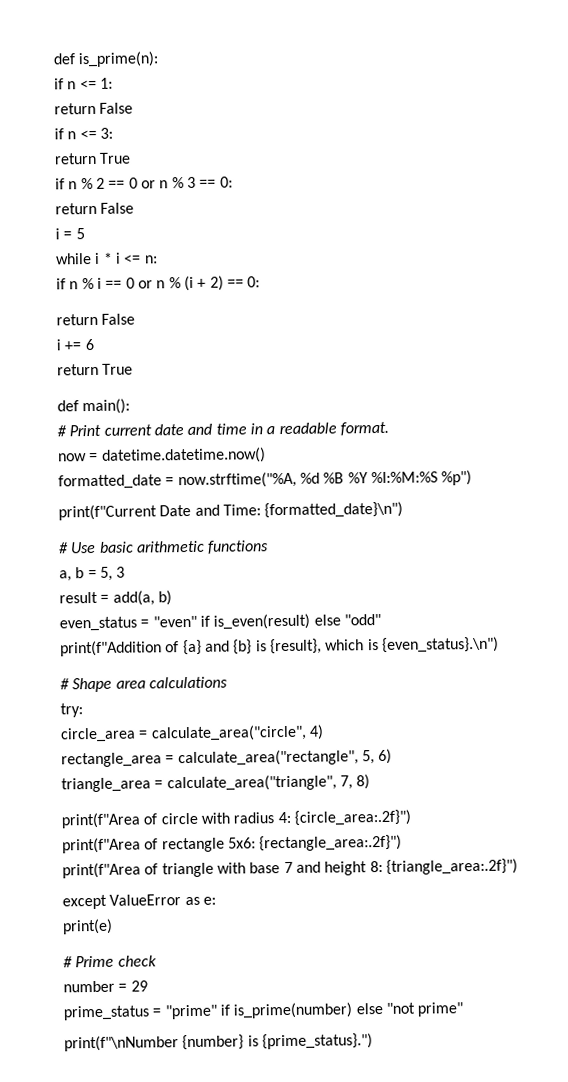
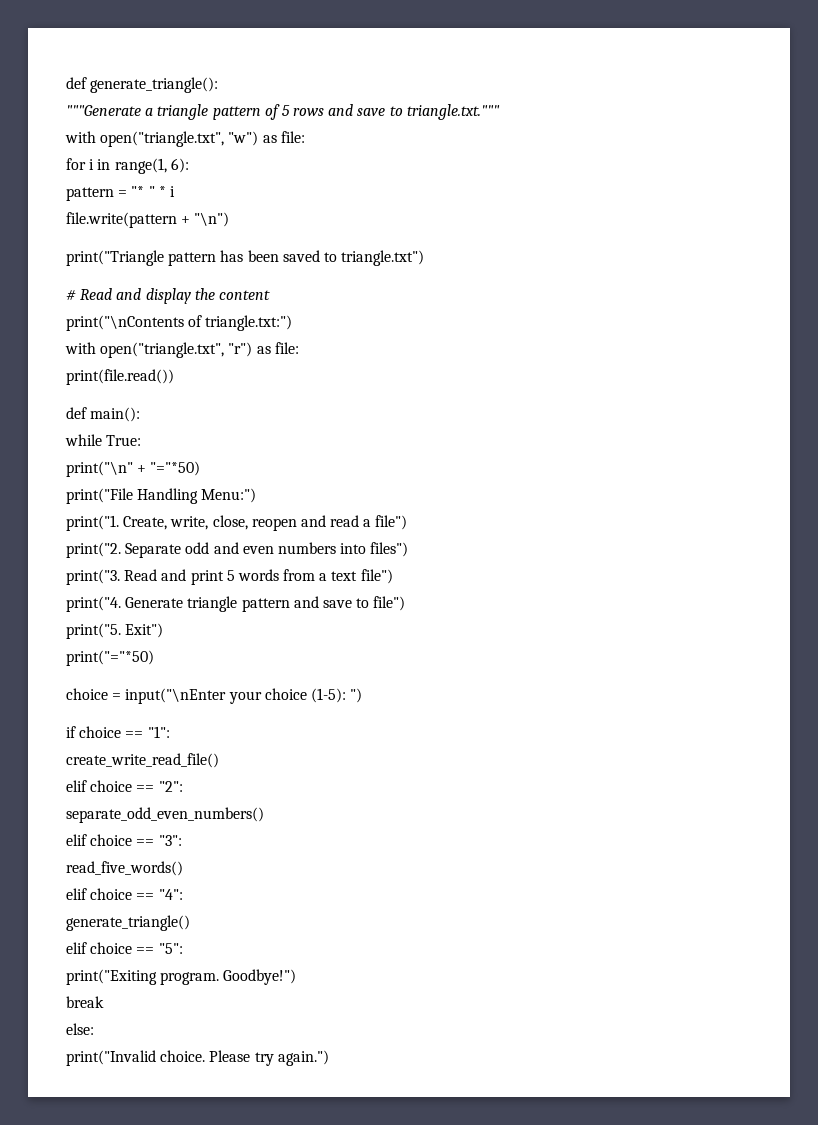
[53,51,160,68] [54,77,113,90] [54,102,134,115] [54,127,113,140] [54,152,132,165] [55,176,233,190] [55,202,135,215] [55,228,85,240] [55,252,158,265] [56,275,261,292] [56,313,136,326] [56,338,94,351] [57,363,134,376] [57,398,131,415] [57,421,389,437] [58,447,266,464] [58,470,473,490] [58,501,404,521] [59,540,270,554] [59,566,126,582] [59,590,172,606] [59,613,381,632] [60,636,499,657] [60,676,228,693] [60,703,83,718] [60,724,324,743] [61,748,393,768] [61,774,371,793] [61,809,411,829] [62,834,403,854] [62,858,518,879] [62,894,216,910] [62,918,113,935] [63,955,157,968] [63,980,148,993] [63,1002,464,1021] [64,1033,373,1052] def is_prime(n): // if n <= 1: // return False // if n <= 3: // return True // if n % 2 == 0 or n % 3 == 0: // return False // i = 5 // while i * i <= n: // if n % i == 0 or n % (i + 2) == 0: // return False // i += 6 // return True // def main(): // # Print current date and time in a readable format. // now = datetime.datetime.now() // formatted_date = now.strftime("%A, %d %B %Y %I:%M:%S %p") // print(f"Current Date and Time: {formatted_date}\n") // # Use basic arithmetic functions // a, b = 5, 3 // result = add(a, b) // even_status = "even" if is_even(result) else "odd" // print(f"Addition of {a} and {b} is {result}, which is {even_status}.\n") // # Shape area calculations // try: // circle_area = calculate_area("circle", 4) // rectangle_area = calculate_area("rectangle", 5, 6) // triangle_area = calculate_area("triangle", 7, 8) // print(f"Area of circle with radius 4: {circle_area:.2f}") // print(f"Area of rectangle 5x6: {rectangle_area:.2f}") // print(f"Area of triangle with base 7 and height 8: {triangle_area:.2f}") // except ValueError as e: // print(e) // # Prime check // number = 29 // prime_status = "prime" if is_prime(number) else "not prime" // print(f"\nNumber {number} is {prime_status}.") -> [66,77,219,93] [66,104,500,120] [65,131,305,147] [66,158,189,174] [66,186,175,201] [66,212,230,228] [66,250,425,266] [66,288,270,304] [66,315,293,331] [65,342,299,358] [66,369,174,385] [66,407,141,422] [65,434,142,446] [66,461,201,477] [66,488,257,504] [66,515,408,531] [66,542,409,558] [66,569,393,585] [66,596,406,612] [66,623,164,639] [66,650,154,666] [66,688,363,704] [66,726,170,738] [66,753,219,768] [66,780,183,792] [66,807,264,823] [66,834,182,846] [66,861,183,876] [66,888,183,900] [66,915,190,931] [66,942,183,954] [66,969,297,985] [66,996,104,1008] [66,1023,94,1035] [66,1050,329,1066] def generate_triangle(): // """Generate a triangle pattern of 5 rows and save to triangle.txt.""" // with open("triangle.txt", "w") as file: // for i in range(1, 6): // pattern = "* " * i // file.write(pattern + "\n") // print("Triangle pattern has been saved to triangle.txt") // # Read and display the content // print("\nContents of triangle.txt:") // with open("triangle.txt", "r") as file: // print(file.read()) // def main(): // while True: // print("\n" + "="*50) // print("File Handling Menu:") // print("1. Create, write, close, reopen and read a file") // print("2. Separate odd and even numbers into files") // print("3. Read and print 5 words from a text file") // print("4. Generate triangle pattern and save to file") // print("5. Exit") // print("="*50) // choice = input("\nEnter your choice (1-5): ") // if choice == "1": // create_write_read_file() // elif choice == "2": // separate_odd_even_numbers() // elif choice == "3": // read_five_words() // elif choice == "4": // generate_triangle() // elif choice == "5": // print("Exiting program. Goodbye!") // break // else: // print("Invalid choice. Please try again.")

